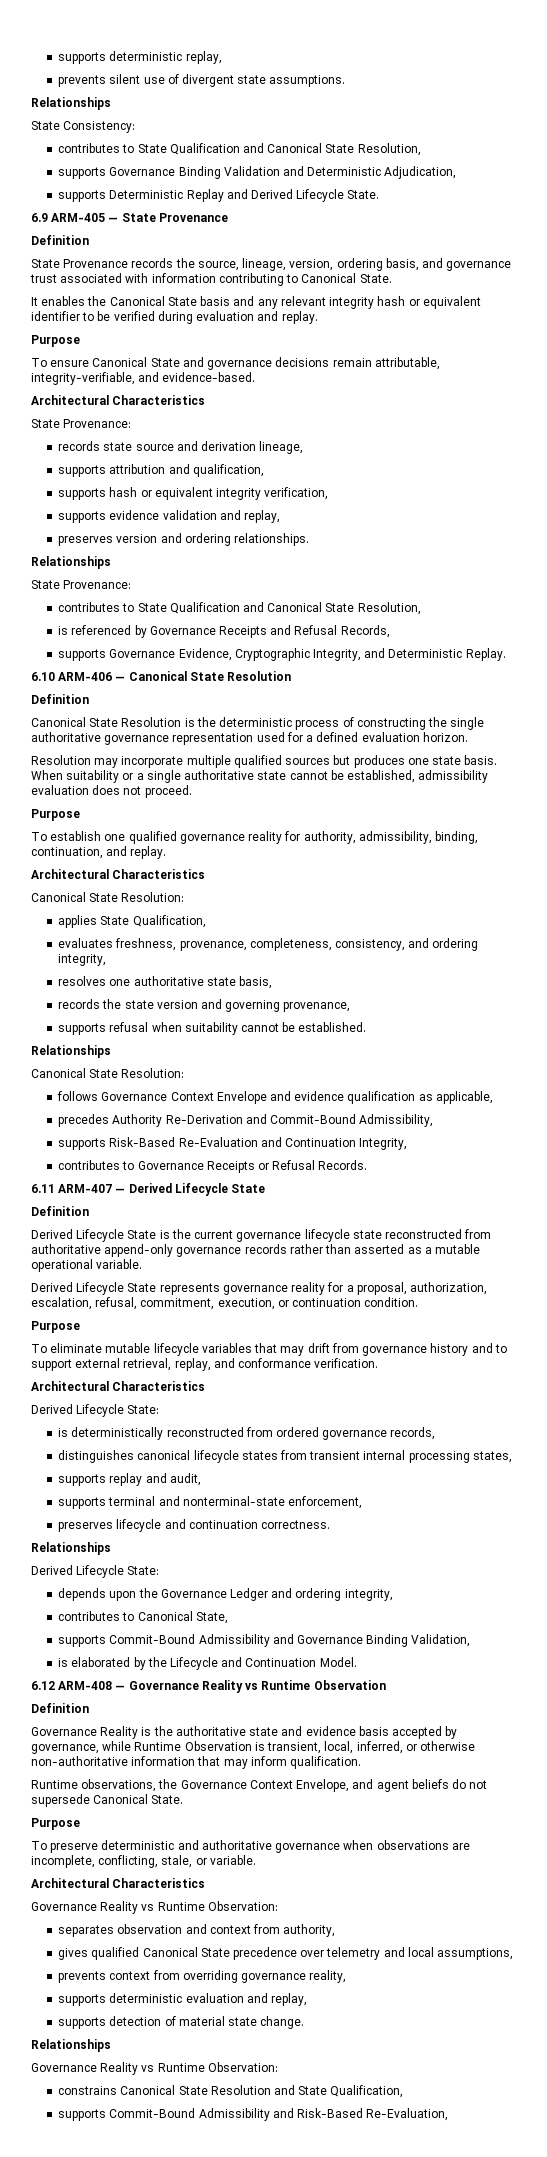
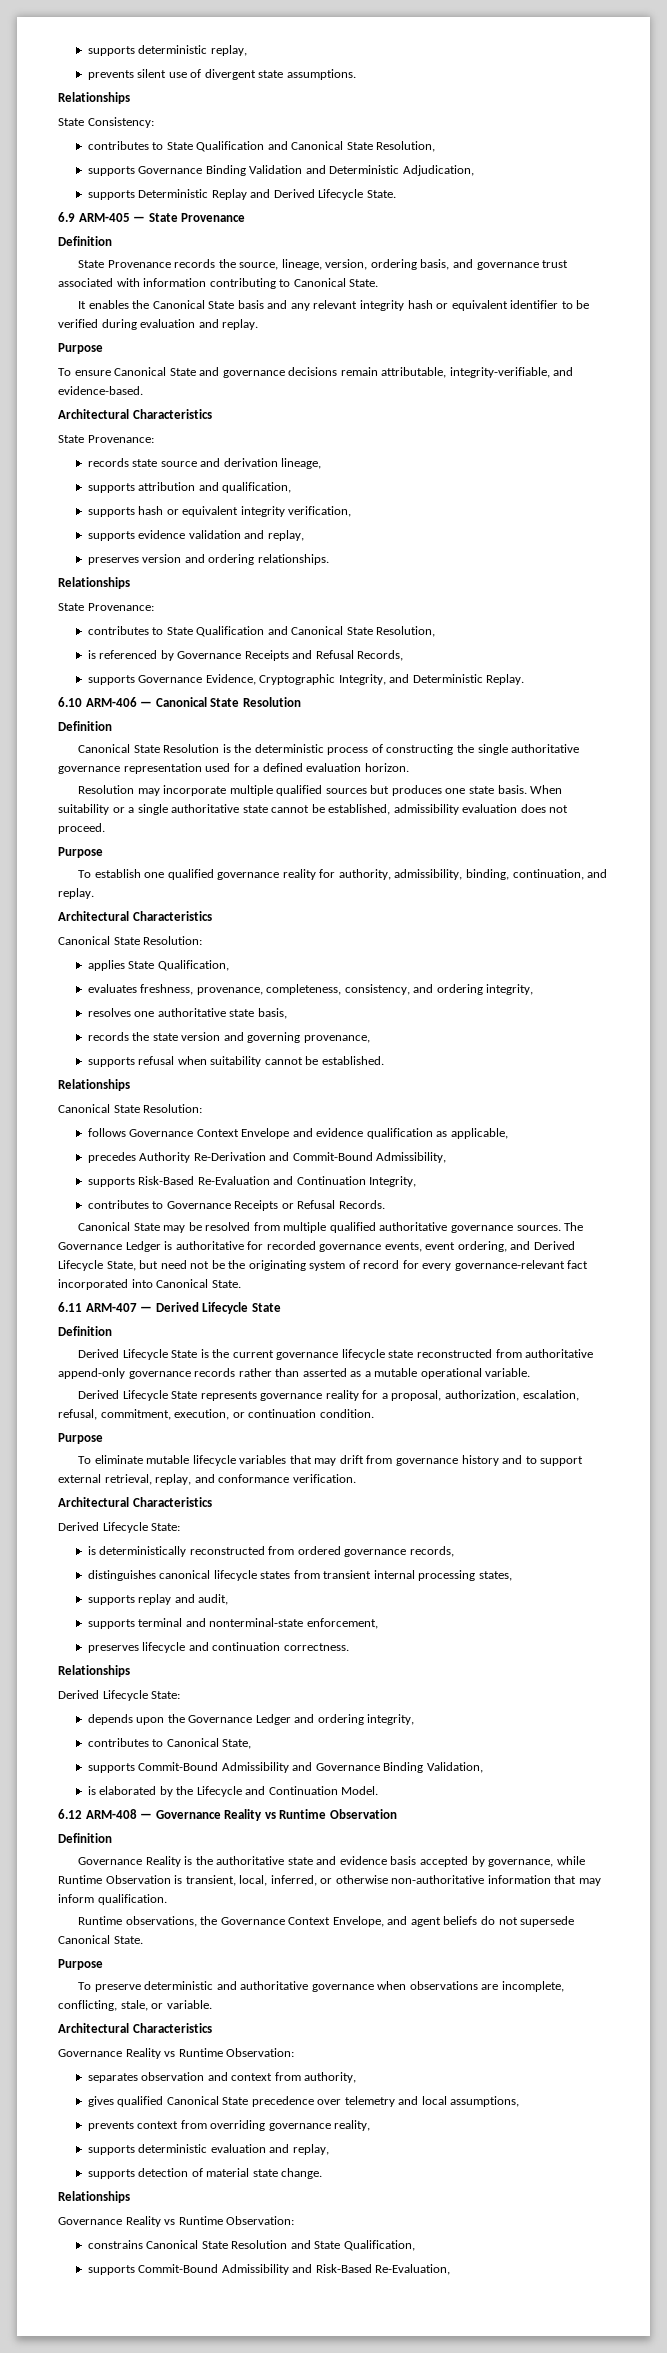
(368, 1165) none -> [78,1222,584,1233] [58,1241,575,1252] [58,1260,589,1271] [58,1279,241,1290] // Canonical State may be resolved from multiple qualified authoritative governance sources. The Governance Ledger is authoritative for recorded governance events, event ordering, and Derived Lifecycle State, but need not be the originating system of record for every governance-relevant fact incorporated into Canonical State.

